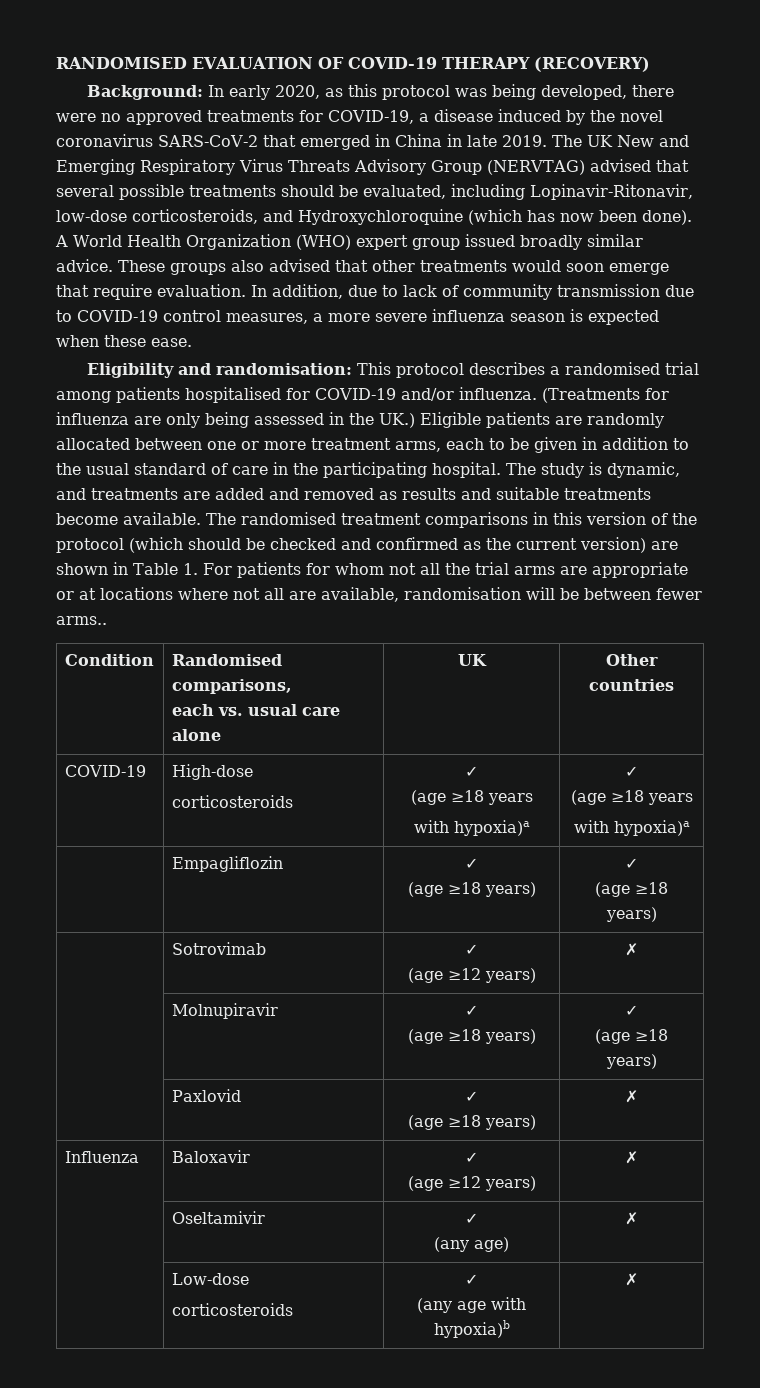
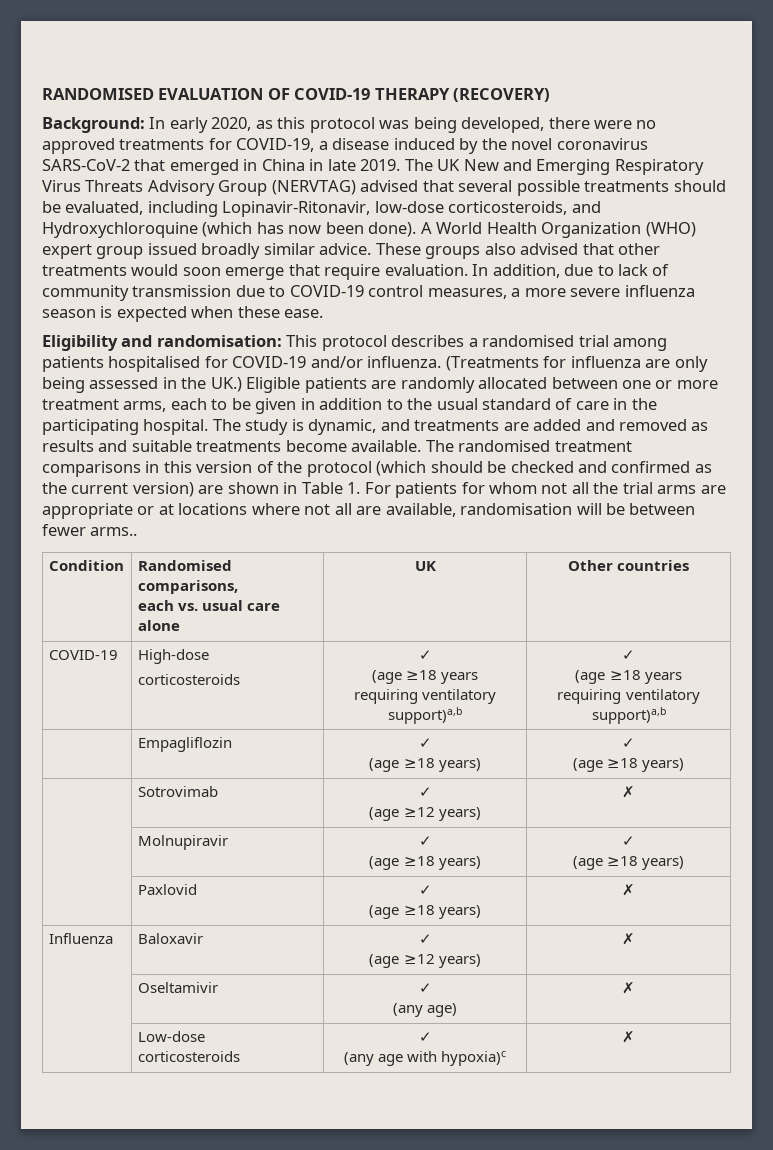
[413,820,530,836] [625,766,638,777] [570,790,693,805] [573,820,690,836] with hypoxia)a | ✓ // (age ≥18 years // with hypoxia)a -> [353,689,497,704] [388,707,462,724] [622,650,635,660] [575,670,682,684] [557,689,700,704] [591,707,666,724] requiring ventilatory support)a,b | ✓ // (age ≥18 years // requiring ventilatory support)a,b
[433,1320,510,1338] hypoxia)b -> [441,1051,507,1066] hypoxia)c

